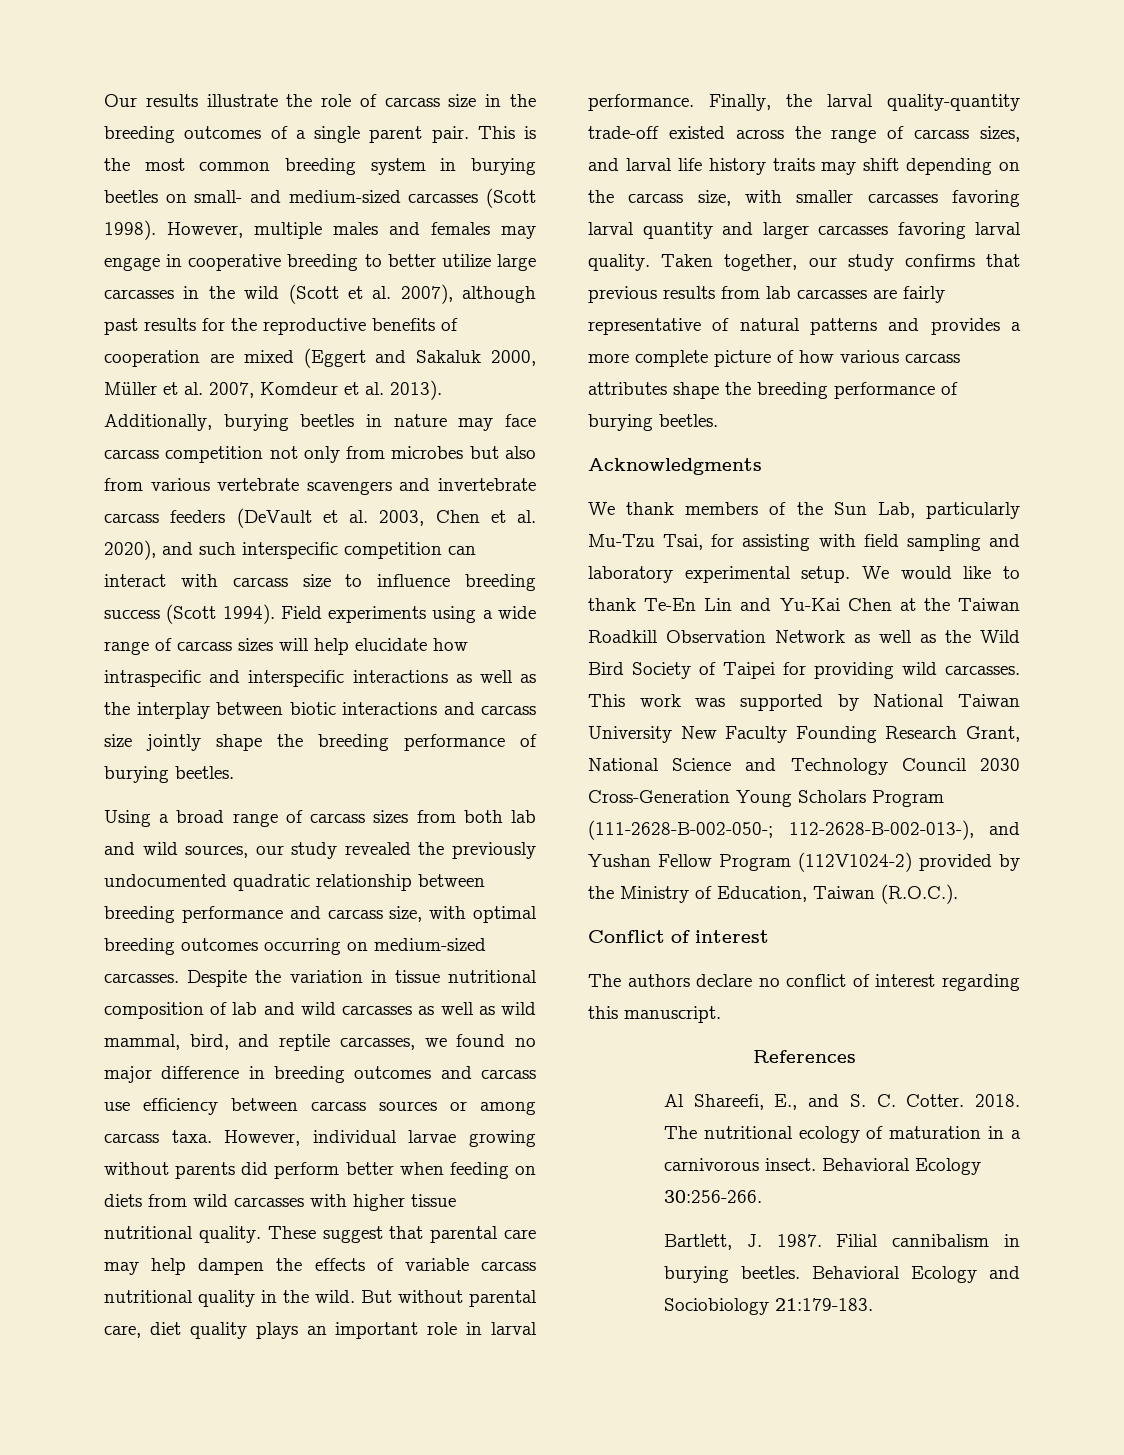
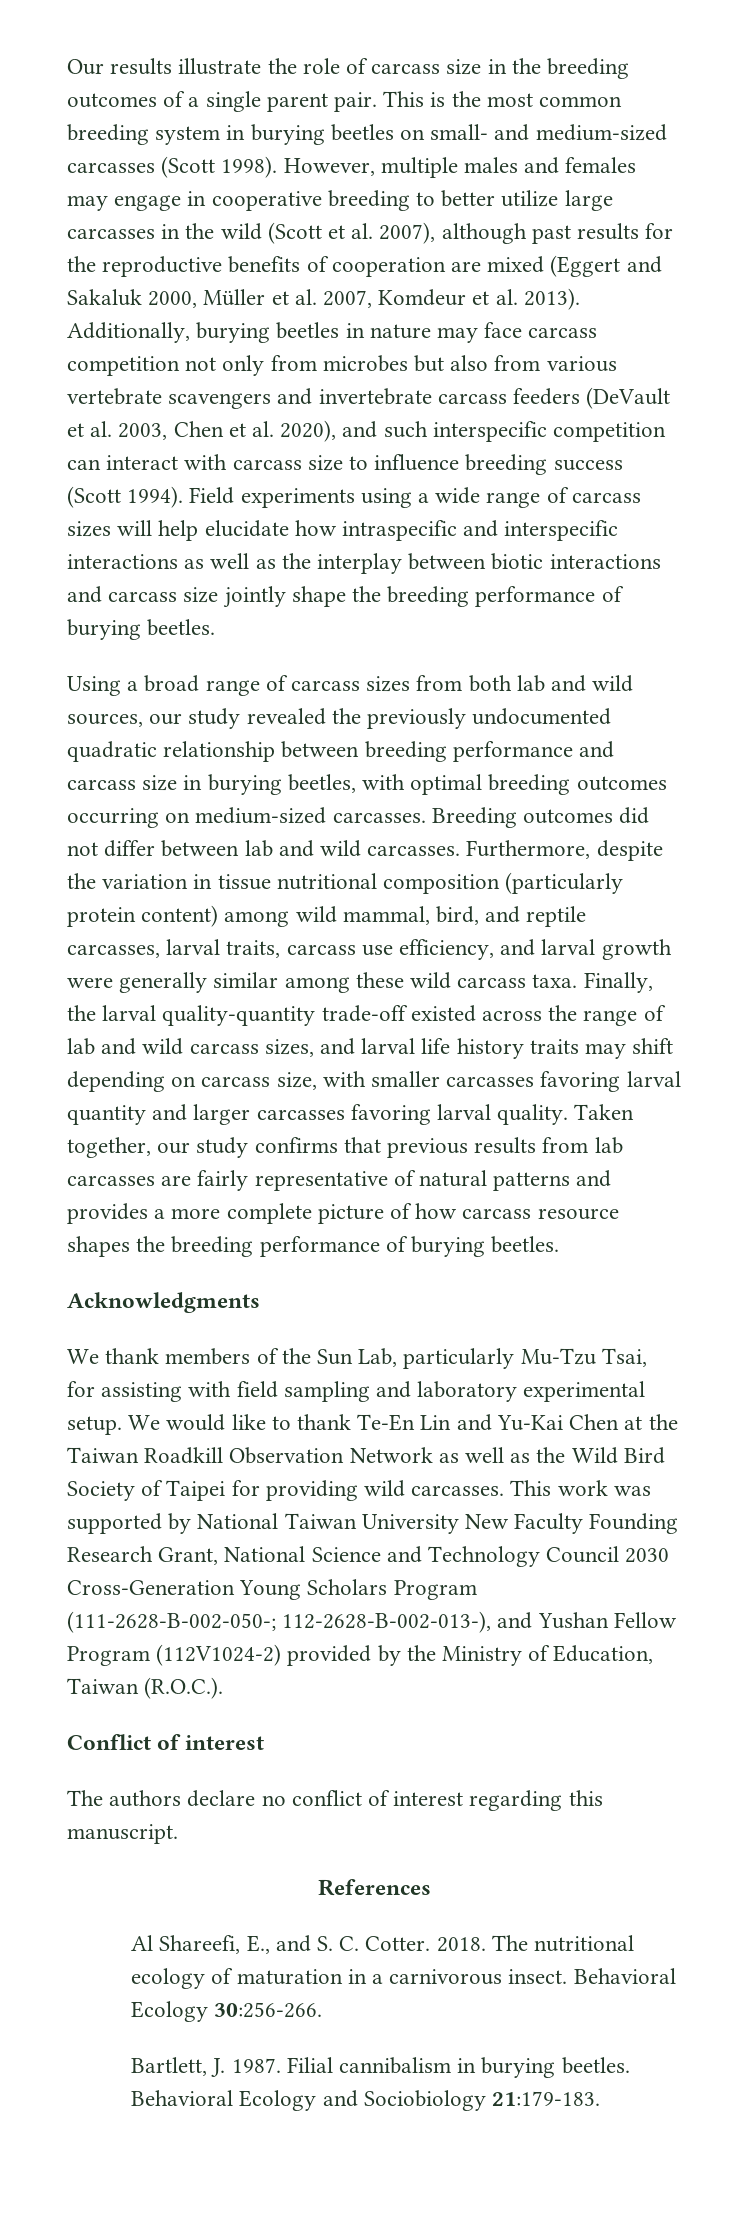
[389,906,423,922] size, -> [142,774,356,795] size in burying beetles,
[187,970,248,987] Despite -> [431,807,650,828] [67,840,663,861] Breeding outcomes did not differ between lab and wild carcasses. Furthermore, despite
[210,1002,495,1015] of lab and wild carcasses as well as -> [505,872,624,894] [67,905,290,927] (particularly protein content) among
[424,1034,536,1047] [104,1066,536,1083] [104,1098,536,1115] [104,1130,536,1147] [104,1162,536,1179] [104,1194,456,1211] [104,1226,536,1243] [104,1258,536,1275] [104,1290,537,1307] [104,1322,537,1339] [588,94,694,111] we found no major difference in breeding outcomes and carcass use efficiency between carcass sources or among carcass taxa. However, individual larvae growing without parents did perform better when feeding on diets from wild carcasses with higher tissue nutritional quality. These suggest that parental care may help dampen the effects of variable carcass nutritional quality in the wild. But without parental care, diet quality plays an important role in larval performance. -> [166,939,672,960] [67,972,578,993] larval traits, carcass use efficiency, and larval growth were generally similar among these wild carcass taxa.
(905, 132) none -> [67,1038,184,1055] lab and wild
[588,190,614,203] the -> (197, 1081) none
[840,350,960,363] [588,382,719,399] various carcass attributes shape -> [462,1208,619,1220] [67,1236,130,1257] carcass resource shapes

